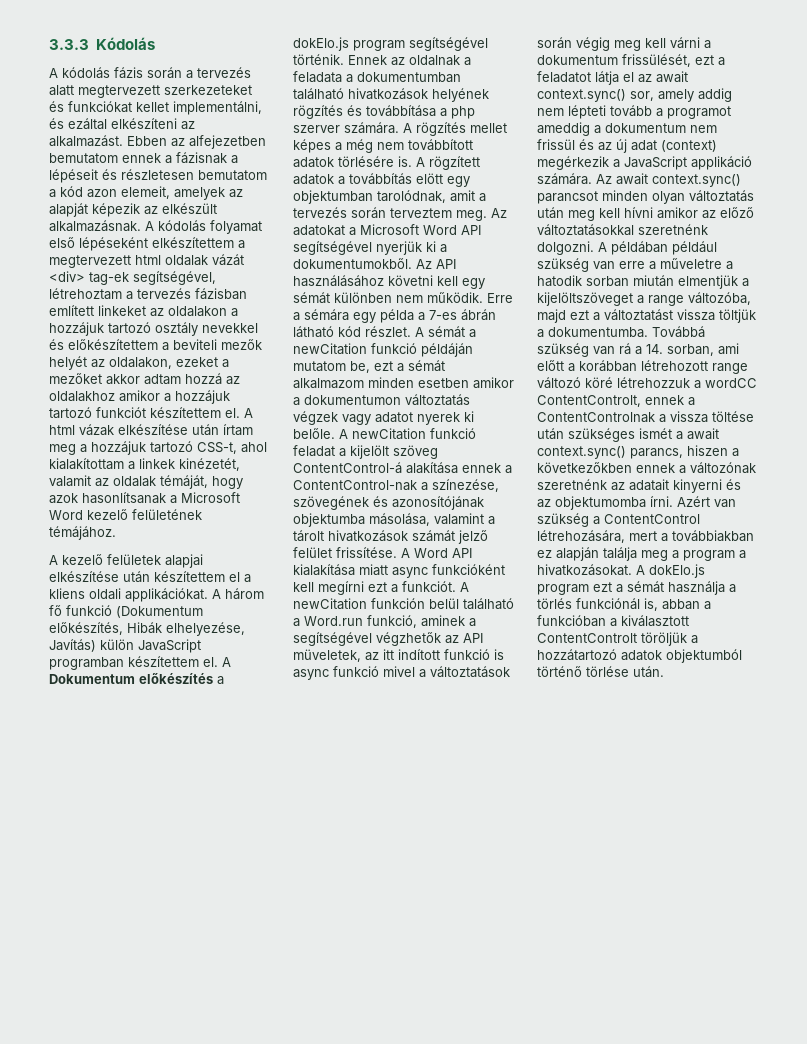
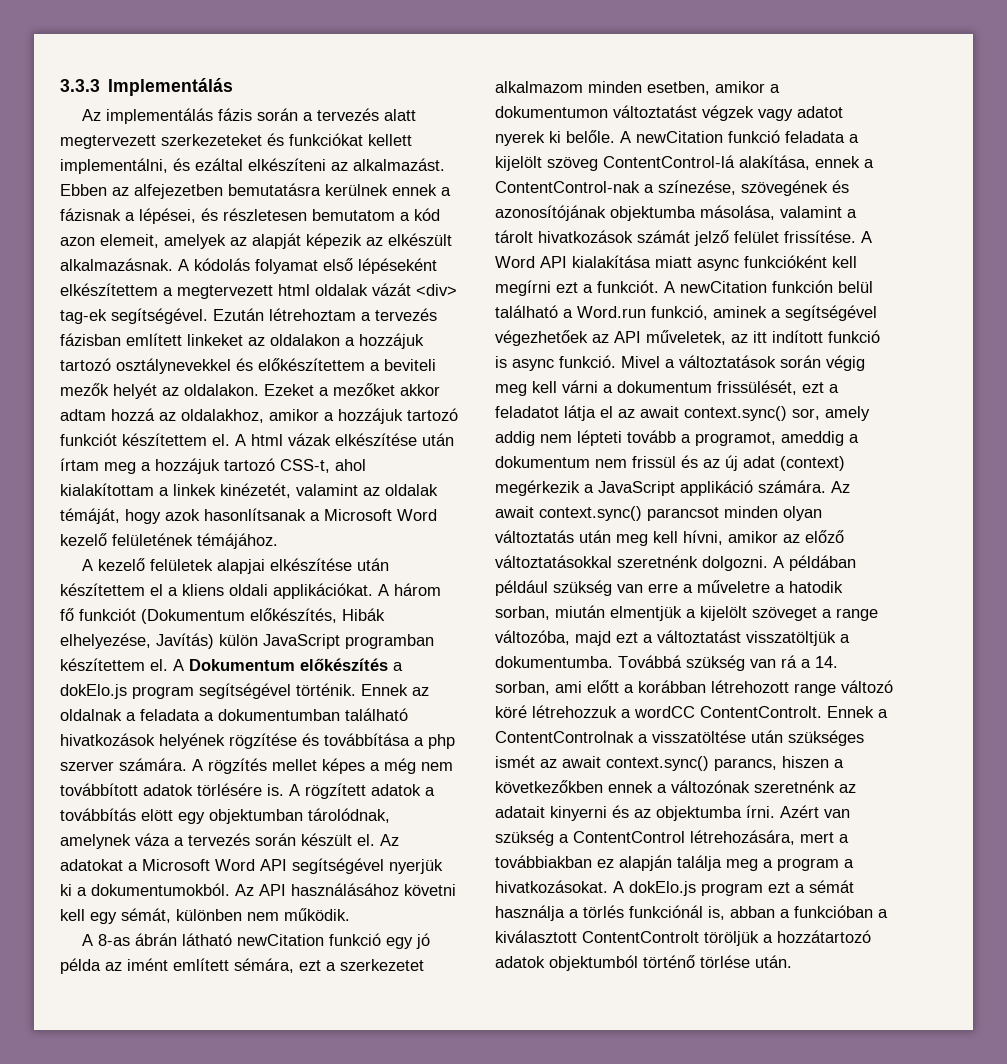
[95,37,155,50] [49,67,110,79] Kódolás // A kódolás -> [108,78,234,96] [81,108,213,124] Implementálás // Az implementálás
[136,102,169,112] kellet -> [368,134,412,146] kellett
[49,153,118,164] bemutatom -> [228,183,388,196] bemutatásra kerülnek
[49,169,98,183] lépéseit -> [139,208,196,224] lépései,
[133,271,216,285] segítségével, -> [111,308,264,324] segítségével. Ezután
[155,322,258,336] osztály nevekkel -> [116,358,231,374] osztálynevekkel
[109,357,218,369] oldalakon, ezeket -> [184,384,314,396] oldalakon. Ezeket
[49,391,115,402] oldalakhoz -> [181,409,264,423] oldalakhoz,
[49,475,91,487] valamit -> [296,484,358,496] valamint
[66,605,112,616] funkció -> [79,608,136,621] funkciót
[293,105,343,119] rögzítés -> [229,733,297,749] rögzítése
[377,190,475,203] tarolódnak, amit -> [308,808,390,823] [60,833,170,849] tárolódnak, amelynek váza
[390,208,487,221] terveztem meg. -> [301,833,375,846] készült el.
[293,258,412,269] dokumentumokből. -> [91,883,230,896] dokumentumokból.
[293,292,330,304] sémát -> [121,908,171,923] sémát,
[487,293,513,303] [293,309,496,323] [293,326,476,338] [293,343,473,357] [293,360,445,373] Erre a sémára egy példa a 7-es ábrán látható kód részlet. A sémát a newCitation funkció példáján mutatom be, ezt a sémát -> [81,933,430,949] [60,958,424,974] // A 8-as ábrán látható newCitation funkció egy jó példa az imént említett sémára, ezt a szerkezetet
[418,378,469,388] esetben -> [647,81,710,95] esetben,
[405,394,470,406] változtatás -> [613,105,697,118] változtatást
[293,445,335,457] feladat -> [785,131,845,143] feladata
[293,462,458,474] ContentControl-á alakítása -> [603,155,810,170] ContentControl-lá alakítása,
[376,632,441,646] végzhetők -> [495,330,588,346] végezhetőek
[293,649,361,662] müveletek, -> [646,330,726,345] műveletek,
[333,666,415,677] funkció mivel -> [559,355,660,368] funkció. Mivel
[667,106,731,119] programot -> [695,432,776,446] programot,
[624,207,653,218] hívni -> [683,530,723,545] hívni,
[586,276,629,287] sorban -> [495,606,550,620] sorban,
[537,292,633,306] kijelöltszöveget -> [700,606,817,621] kijelölt szöveget
[677,309,756,323] vissza töltjük -> [746,631,836,646] visszatöltjük
[537,395,684,407] ContentControlt, ennek -> [700,706,874,718] ContentControlt. Ennek
[670,411,754,423] vissza töltése -> [652,730,746,743] visszatöltése
[676,431,683,440] a -> [540,759,557,768] az
[555,496,646,510] objektumomba -> [656,806,742,821] objektumba

